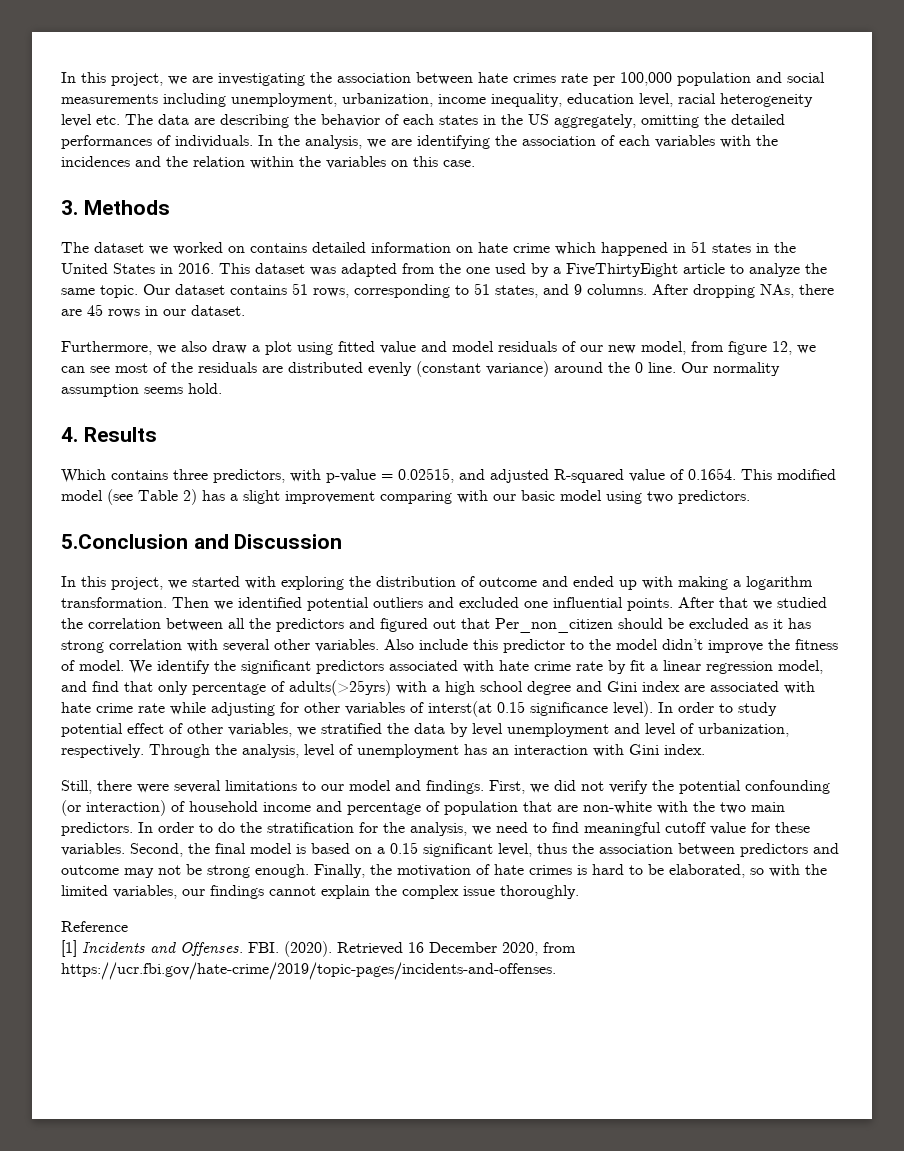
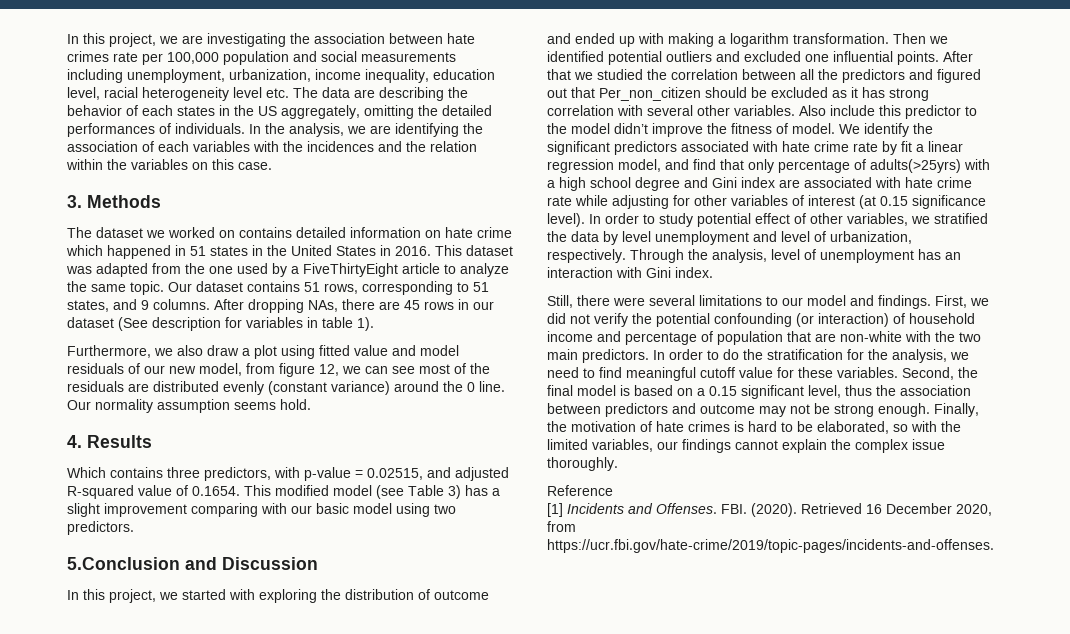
[191,305,245,316] dataset. -> [67,317,374,331] dataset (See description for variables in table 1).
[183,489,197,505] 2) -> [448,485,461,499] 3)
[428,701,492,717] interst(at -> [808,195,876,209] interest (at

